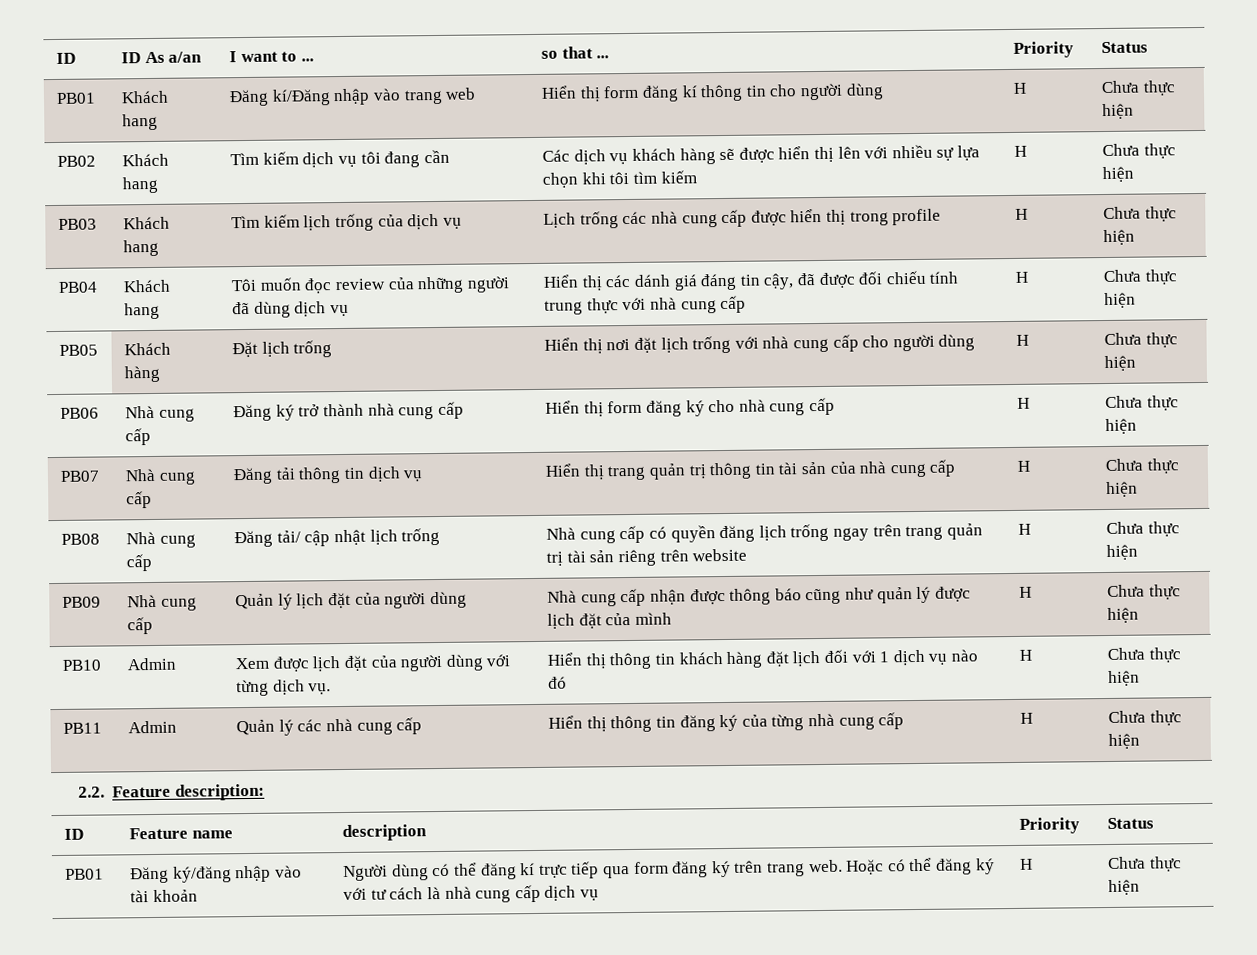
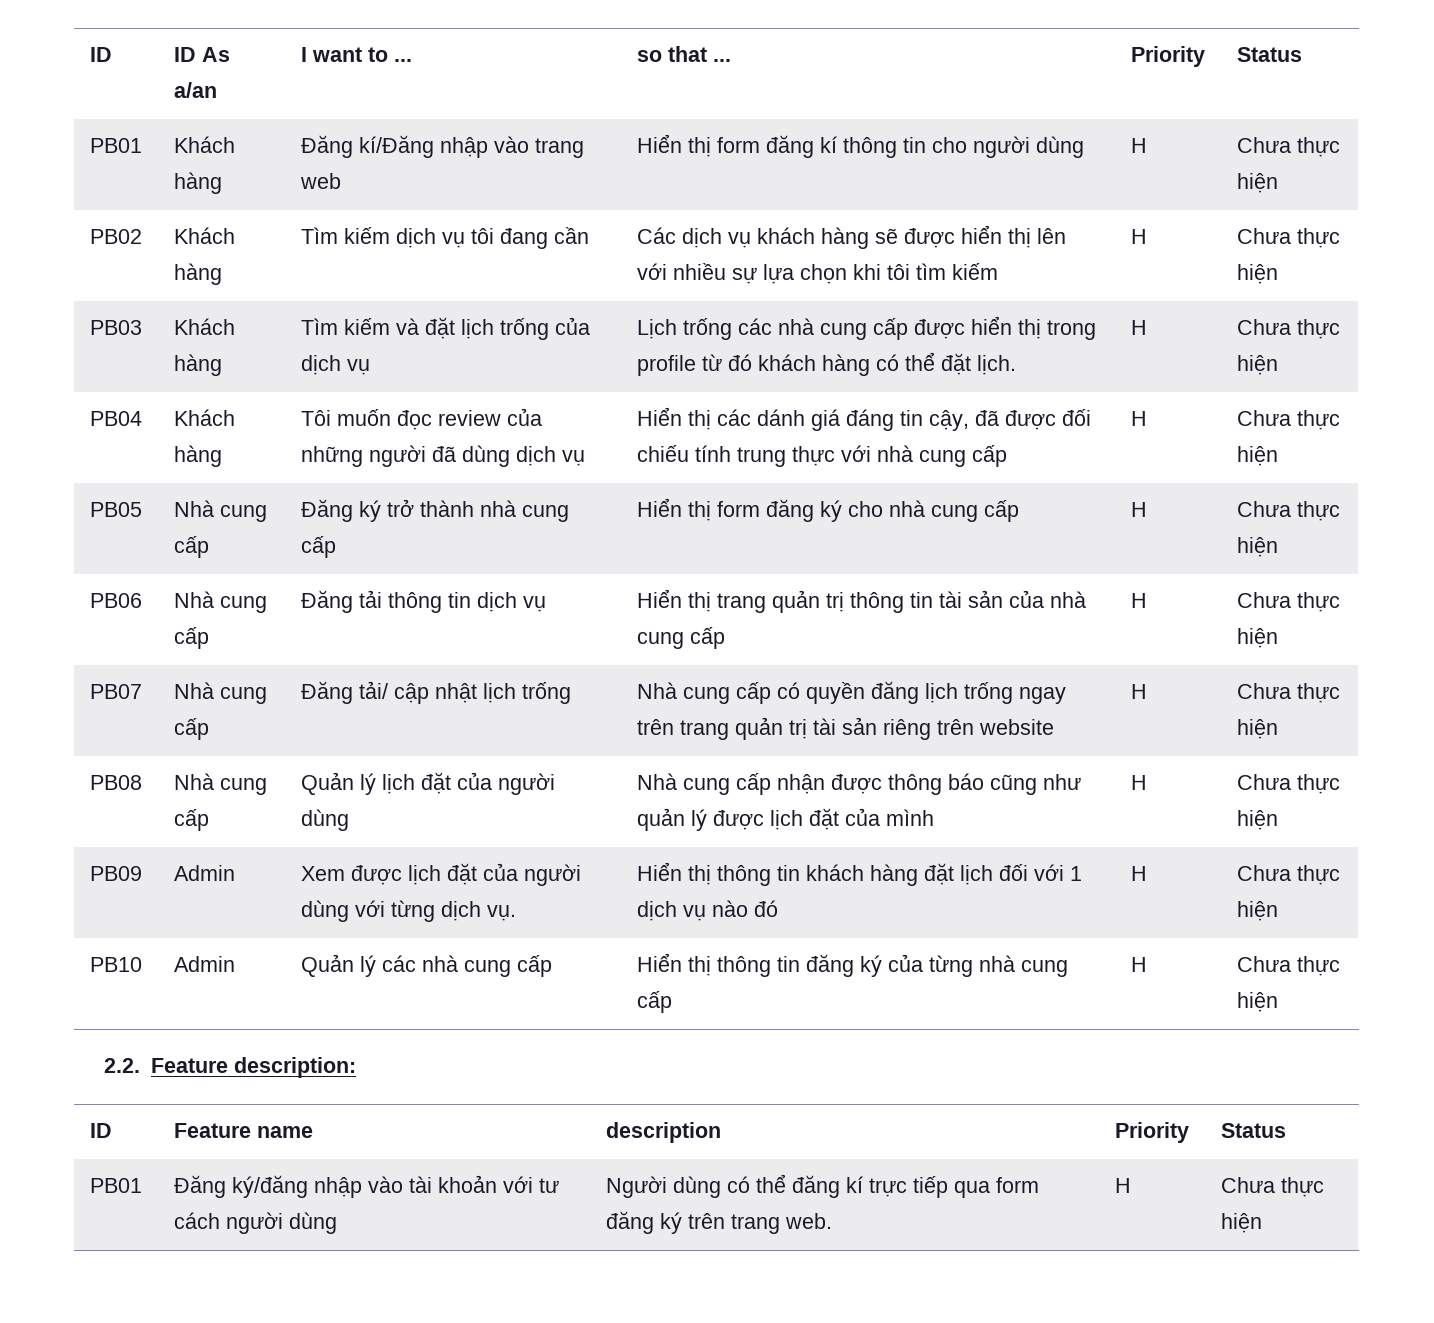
[122,113,159,131] hang -> [173,172,222,194] hàng
[122,176,159,194] hang -> [173,263,222,285] hàng
[123,239,160,257] [231,214,300,229] hang | Tìm kiếm -> [173,354,222,376] [300,317,455,339] hàng | Tìm kiếm và đặt
(942, 217) none -> [701,352,1016,376] từ đó khách hàng có thể đặt lịch.
[124,302,161,320] hang -> [173,445,222,467] hàng
[124,342,172,356] [124,365,161,383] [232,340,333,358] [544,334,976,354] [1016,334,1030,346] [1104,332,1178,348] [1104,355,1137,372] [60,407,100,419] | Khách hàng | Đặt lịch trống | Hiển thị nơi đặt lịch trống với nhà cung cấp cho người dùng | H | Chưa thực hiện // PB06 -> (142, 509) none
[60,470,101,482] PB07 -> [89,593,142,608] PB06
[61,533,101,545] PB08 -> [89,684,142,699] PB07
[62,596,102,608] PB09 -> [89,775,142,790] PB08
[62,659,102,671] PB10 -> [89,866,142,881] PB09
[63,722,103,734] PB11 -> [89,957,142,972] PB10
(198, 896) none -> [502,1176,559,1193] [173,1212,337,1234] với tư cách người dùng
[846,857,995,875] [343,884,600,903] Hoặc có thể đăng ký với tư cách là nhà cung cấp dịch vụ -> (832, 1221) none

